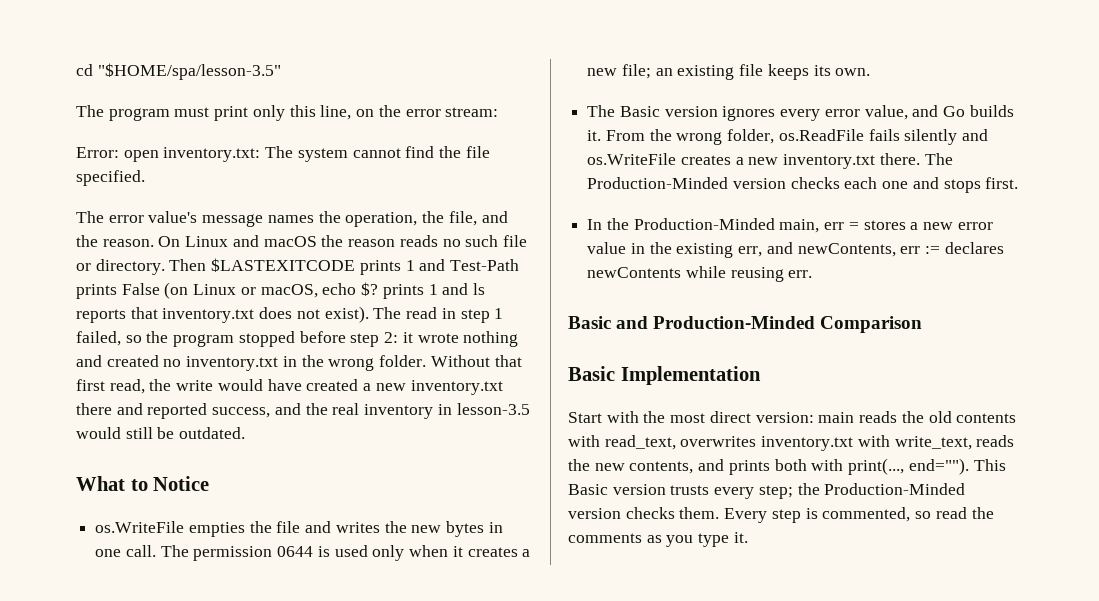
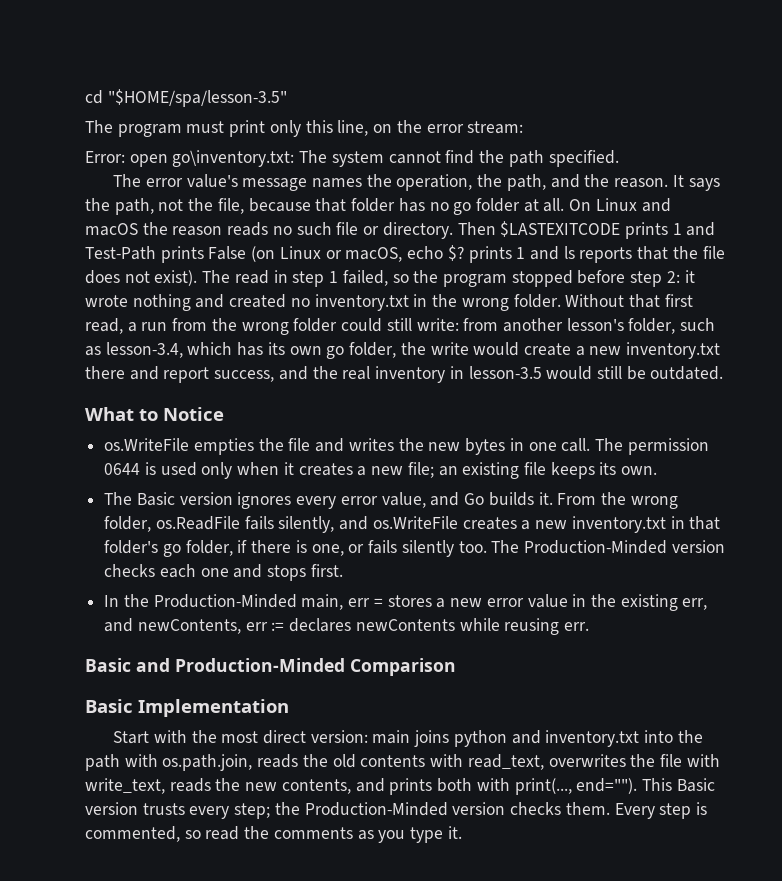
[163,147,261,162] inventory.txt: -> [172,150,295,167] go\inventory.txt:
[465,146,490,158] file -> [508,150,544,167] path
[448,211,477,226] file, -> [506,174,546,191] path,
(154, 243) none -> [672,175,720,191] [85,198,565,215] It says the path, not the file, because that folder has no go folder at all.
[162,308,255,323] inventory.txt -> [672,246,725,259] the file
(145, 386) none -> [127,318,716,335] [85,342,397,359] a run from the wrong folder could still write: from another lesson's folder, such as lesson-3.4, which has its own go folder,
[267,379,359,391] have created -> [523,343,571,356] create
[147,403,208,419] reported -> [163,367,210,383] report
[904,129,958,145] silently -> [278,516,335,533] silently,
[879,153,920,165] there. -> [670,516,721,530] [104,540,487,557] in that folder's go folder, if there is one, or fails silently too.
(855, 417) none -> [414,730,703,747] [85,754,253,771] joins python and inventory.txt into the path with os.path.join,
[761,436,854,451] inventory.txt -> [630,754,682,767] the file

